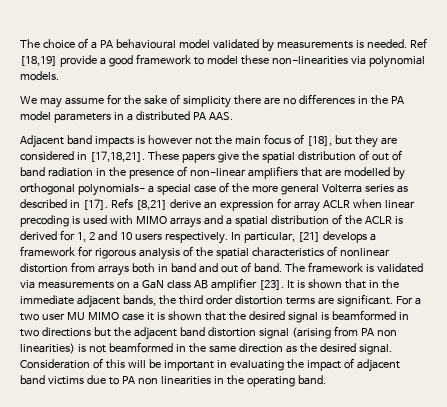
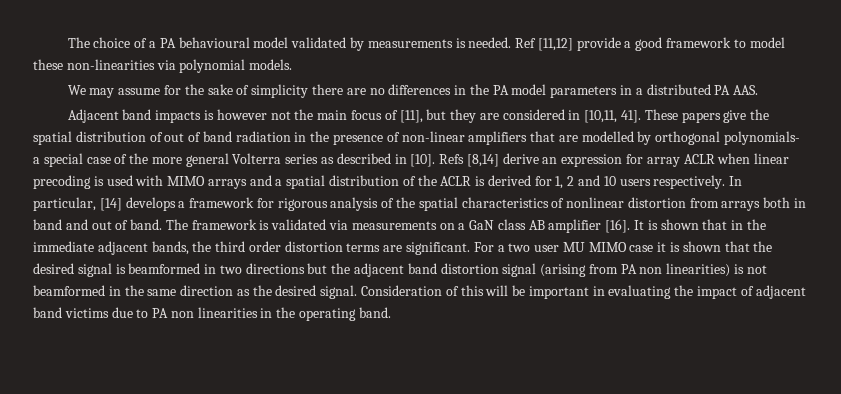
[20,56,57,66] [18,19] -> [537,38,573,51] [11,12]
[306,136,332,146] [18], -> [399,110,423,123] [11],
[89,151,145,162] [17,18,21]. -> [584,110,641,123] [10,11, 41].
[82,198,167,210] [17]. Refs [8,21] -> [410,154,499,167] [10]. Refs [8,14]
[297,232,320,242] [21] -> [99,198,122,211] [14]
[258,280,284,290] [23]. -> [605,219,631,233] [16].

